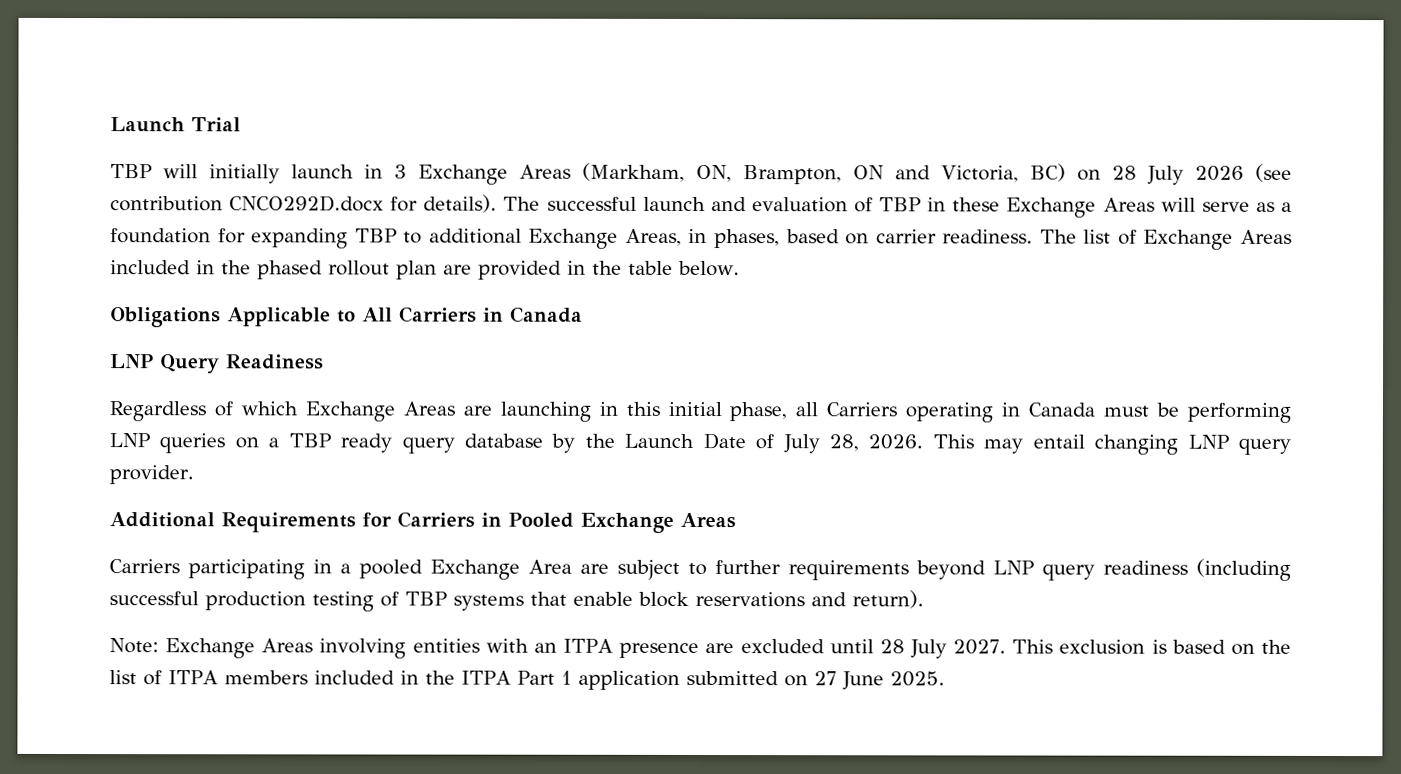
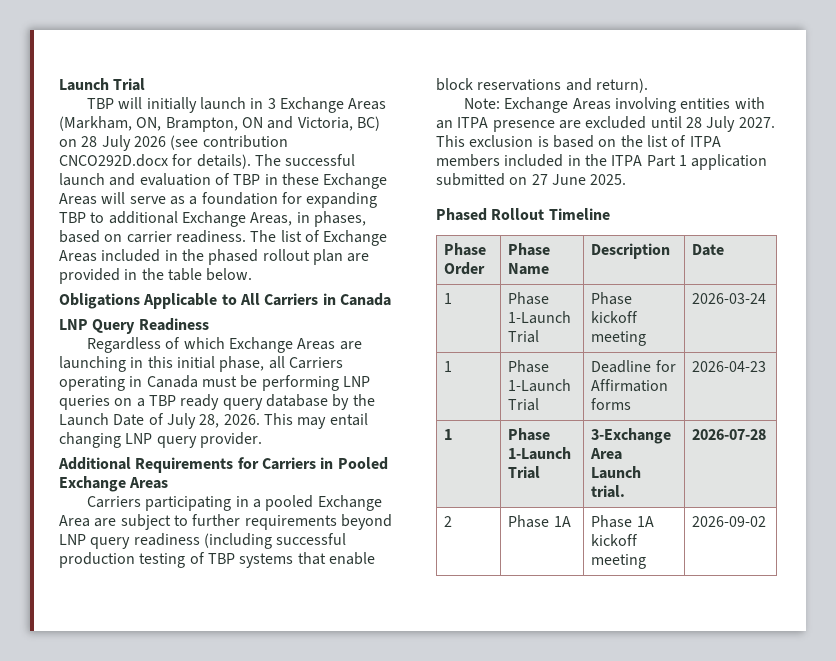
(945, 679) none -> [436,208,610,221] [444,243,487,256] [444,262,486,275] [508,243,551,256] [508,263,550,275] [591,243,671,259] [692,244,725,256] [444,293,453,304] [508,292,550,305] [508,311,572,324] [508,330,540,343] [591,292,633,305] [591,311,639,323] [591,331,647,346] [692,293,767,304] [444,361,453,372] [508,360,550,373] [508,379,572,392] [508,398,540,411] [591,360,676,373] [591,379,669,392] [591,398,632,410] [692,361,767,372] [444,429,453,440] [508,428,551,441] [508,447,572,460] [508,466,541,479] [591,428,672,444] [590,448,623,460] [591,466,642,479] [591,485,626,498] [692,429,767,440] [444,516,453,527] [508,515,571,528] [591,515,654,528] [591,534,639,546] [591,554,647,569] [692,516,767,527] // Phased Rollout Timeline // Phase Order | Phase Name | Description | Date // 1 | Phase 1-Launch Trial | Phase kickoff meeting | 2026-03-24 // 1 | Phase 1-Launch Trial | Deadline for Affirmation forms | 2026-04-23 // 1 | Phase 1-Launch Trial | 3-Exchange Area Launch trial. | 2026-07-28 // 2 | Phase 1A | Phase 1A kickoff meeting | 2026-09-02

